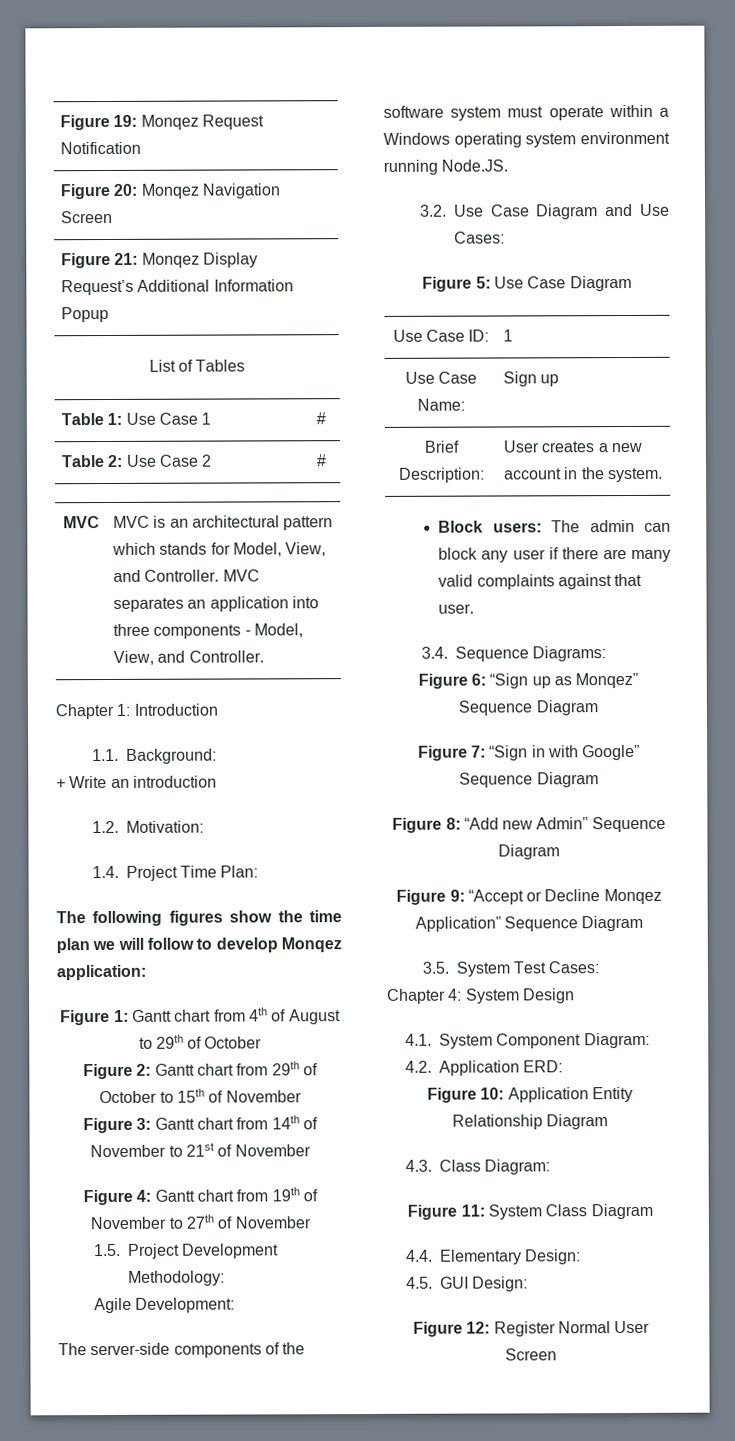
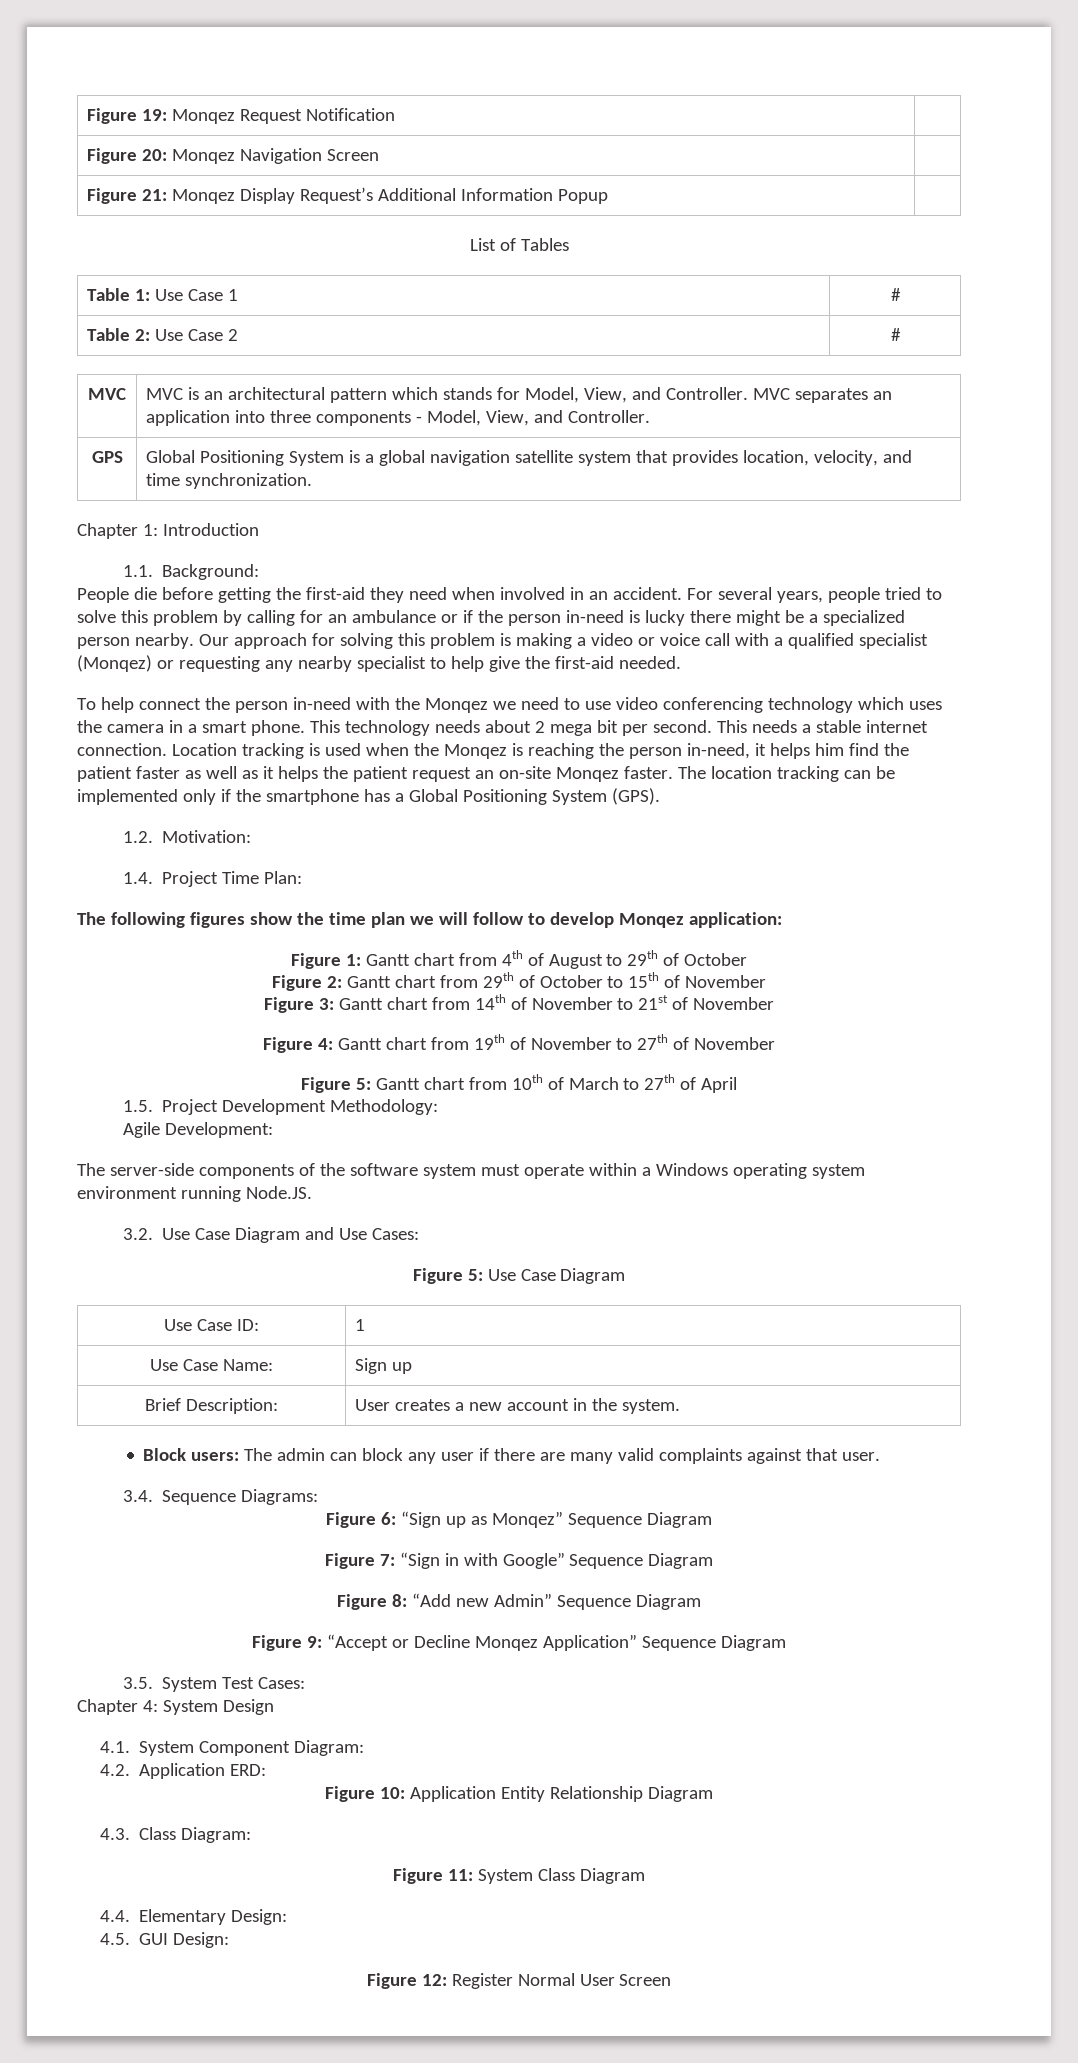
(264, 656) none -> [91,451,123,463] [146,450,913,466] [146,473,313,489] // GPS | Global Positioning System is a global navigation satellite system that provides location, velocity, and time synchronization.
[56,775,217,789] + Write an introduction -> [77,587,942,603] [77,610,905,626] [77,633,928,649] [77,655,681,672] [77,697,942,713] [77,720,928,736] [77,743,909,759] [77,766,895,782] [77,788,660,805] People die before getting the first-aid they need when involved in an accident. For several years, people tried to solve this problem by calling for an ambulance or if the person in-need is lucky there might be a specialized person nearby. Our approach for solving this problem is making a video or voice call with a qualified specialist (Monqez) or requesting any nearby specialist to help give the first-aid needed. // To help connect the person in-need with the Monqez we need to use video conferencing technology which uses the camera in a smart phone. This technology needs about 2 mega bit per second. This needs a stable internet connection. Location tracking is used when the Monqez is reaching the person in-need, it helps him find the patient faster as well as it helps the patient request an on-site Monqez faster. The location tracking can be implemented only if the smartphone has a Global Positioning System (GPS).
(311, 1222) none -> [300,1074,738,1093] // Figure 5: Gantt chart from 10th of March to 27th of April

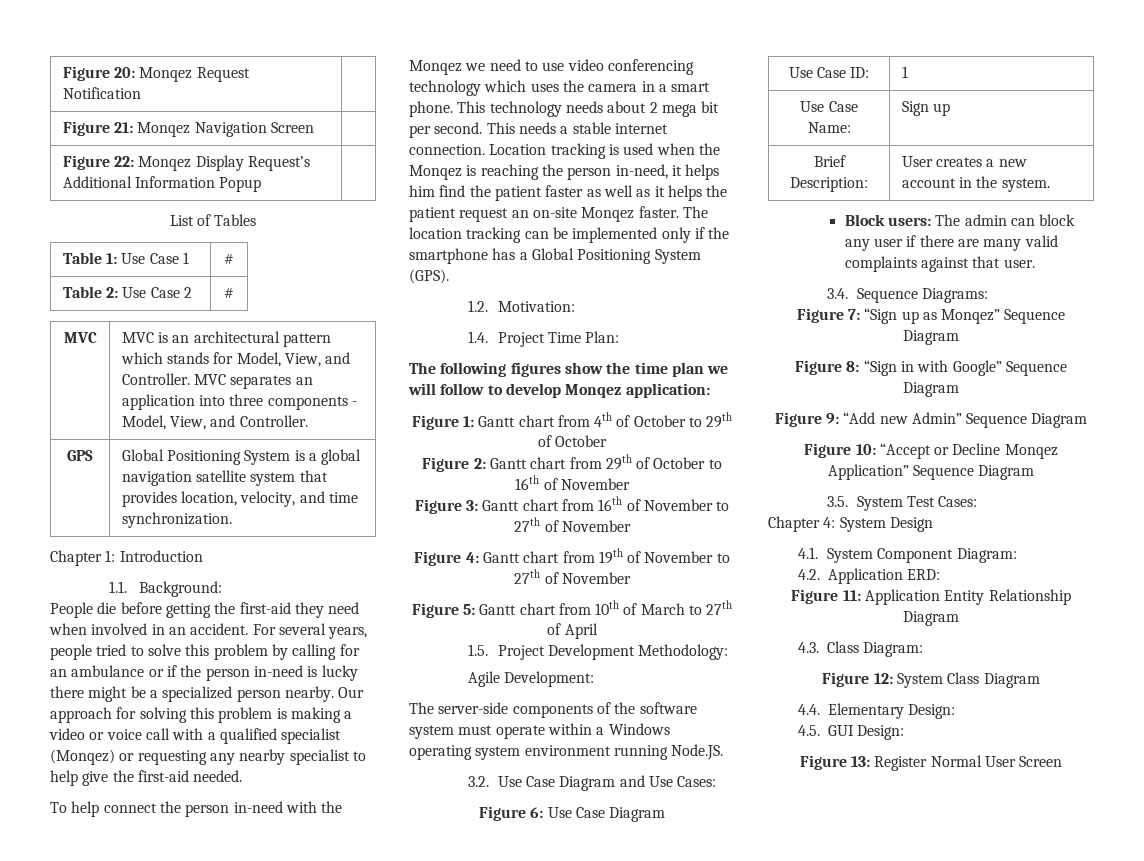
[87,108,168,124] Figure 19: -> [62,66,136,81] Figure 20:
[142,149,168,161] 20: -> [114,122,134,133] 21:
[142,189,168,201] 21: -> [114,156,135,167] 22:
[548,954,603,969] August -> [633,415,686,427] October
[628,972,660,988] 15th -> [515,475,540,490] 16th
[474,994,669,1010] 14th of November to 21st -> [598,496,730,511] [514,517,541,532] 16th of November to 27th
[467,1269,483,1281] 5: -> [530,807,544,818] 6:
[381,1512,397,1525] 6: -> [847,309,860,320] 7:
[379,1554,395,1566] 7: -> [846,361,860,372] 8:
[392,1594,408,1607] 8: -> [825,413,839,424] 9:
[307,1636,323,1648] 9: -> [855,444,876,455] 10:
[380,1787,406,1799] 10: -> [842,590,861,601] 11:
[448,1869,474,1881] 11: -> [873,673,893,684] 12:
[421,1974,447,1986] 12: -> [851,756,871,767] 13:

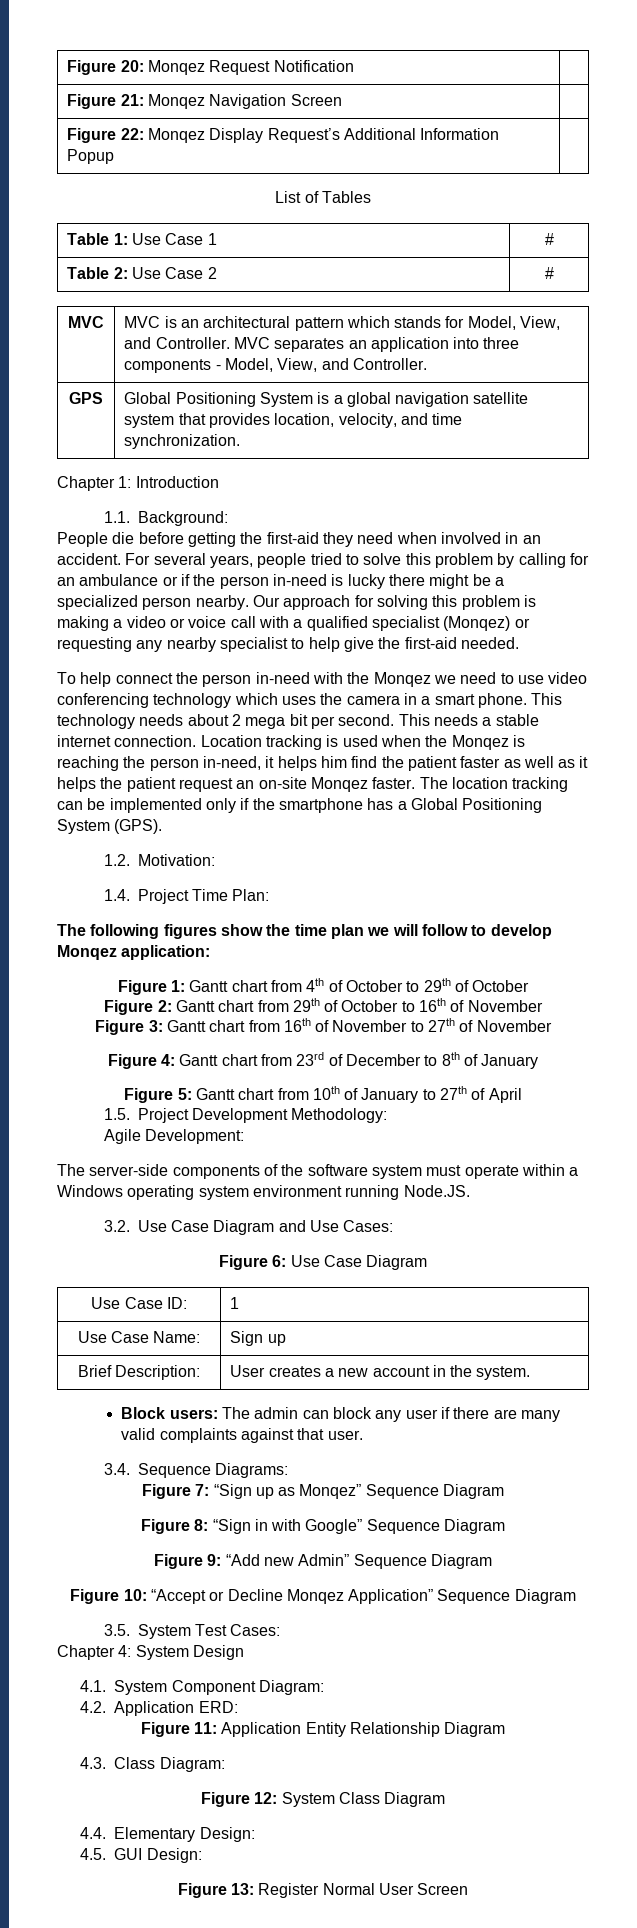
[598,548,730,564] [514,569,631,584] 19th of November to 27th of November -> [296,1052,539,1069] 23rd of December to 8th of January
[640,603,685,615] March -> [361,1088,419,1103] January

